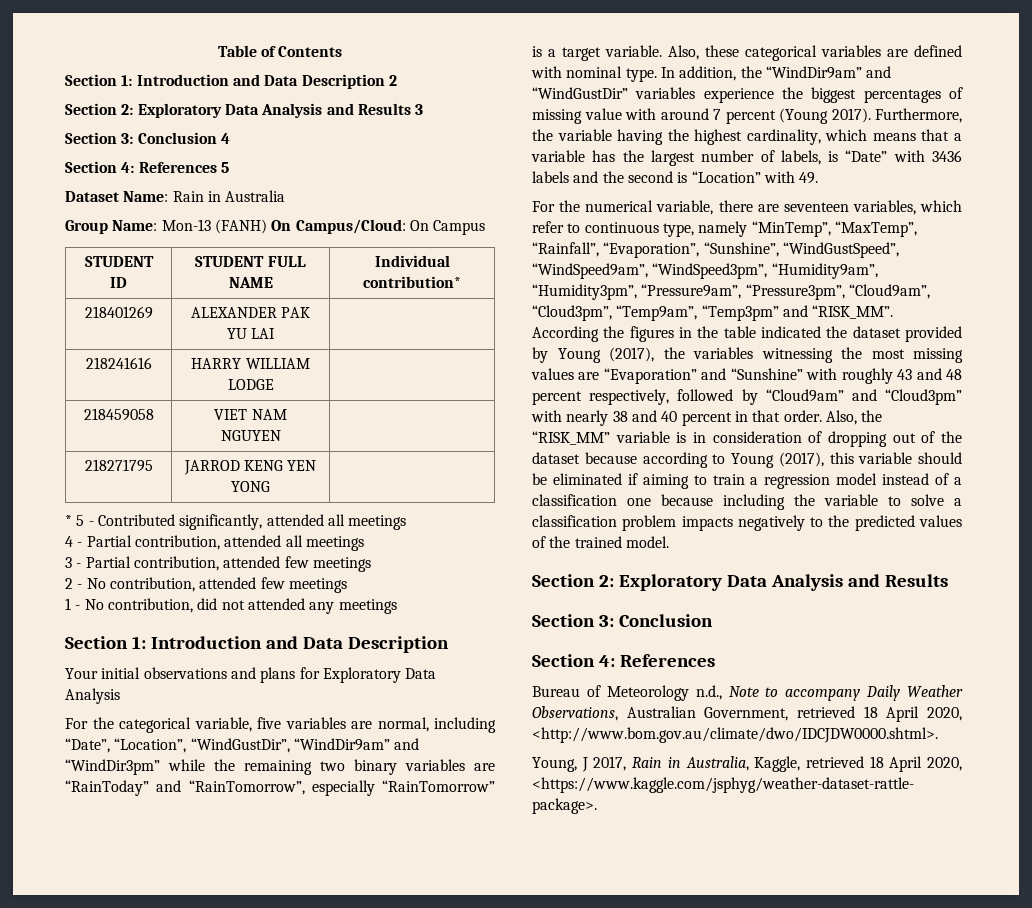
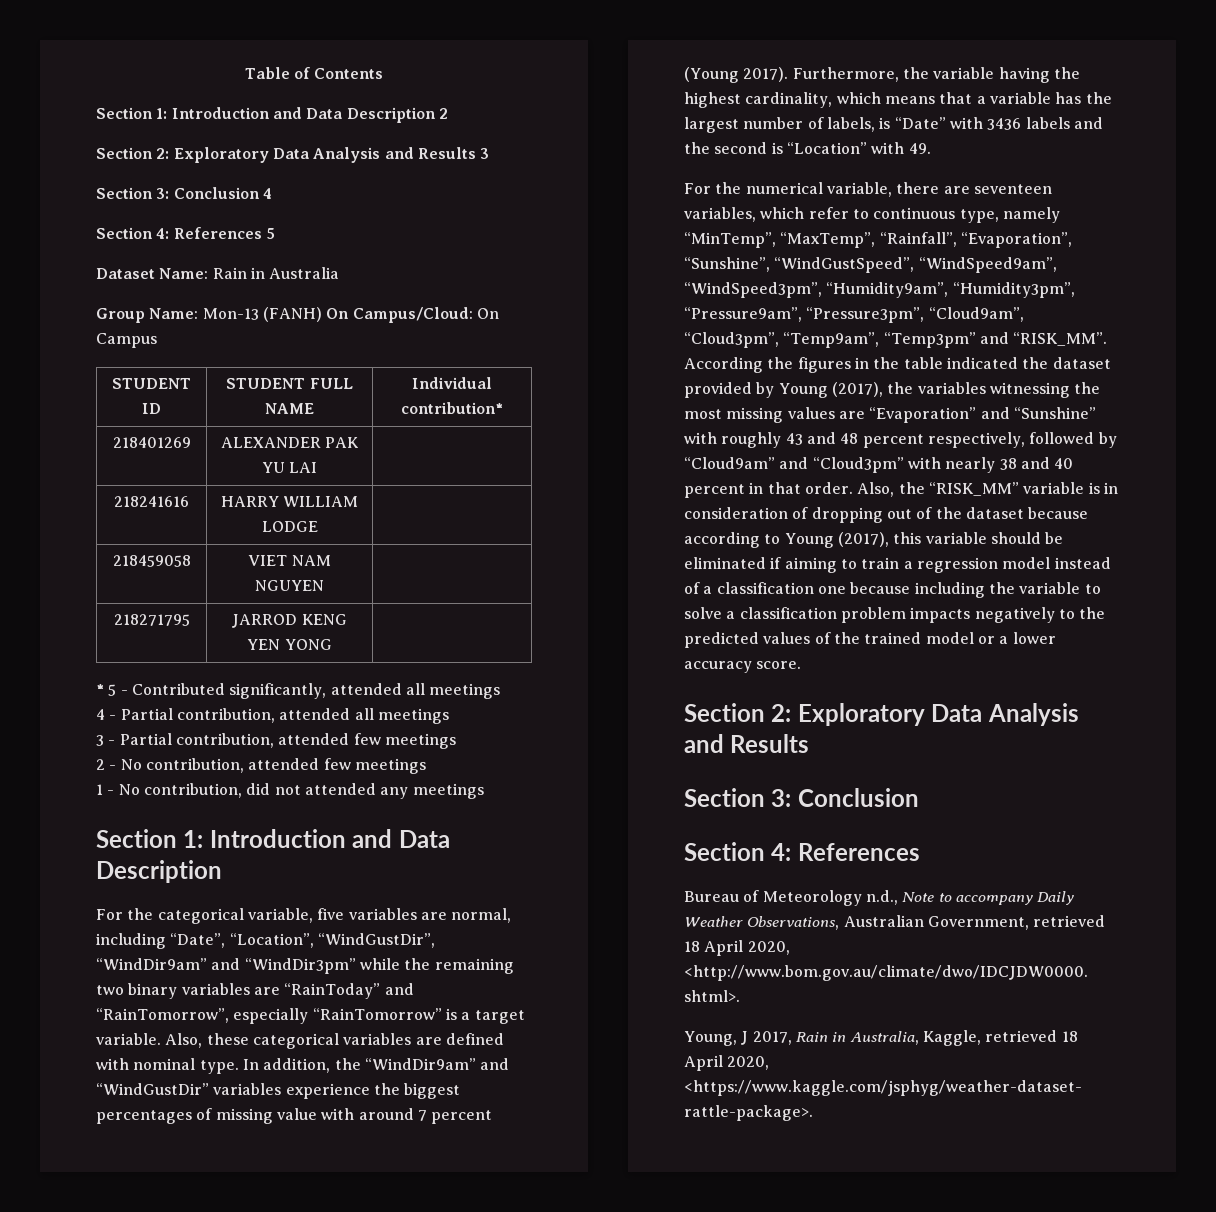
[65,667,437,683] [65,688,120,704] // Your initial observations and plans for Exploratory Data Analysis -> (222, 871) none
[625,536,669,548] model. -> [925,632,1056,644] [684,661,802,673] model or a lower accuracy score.

